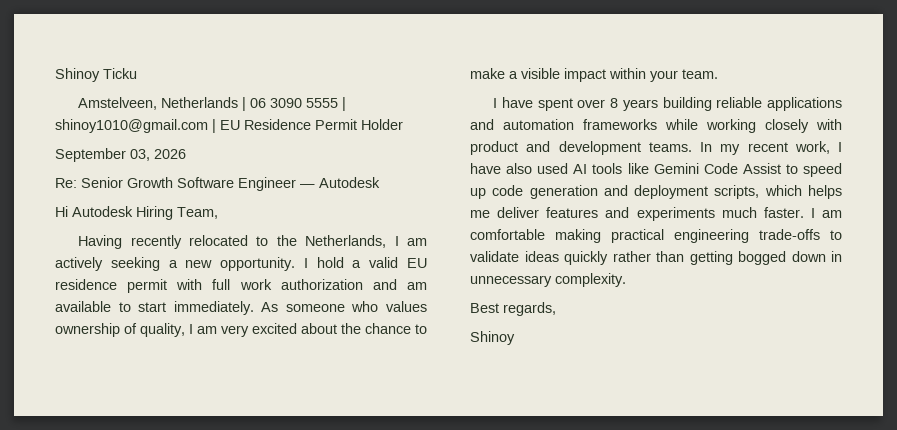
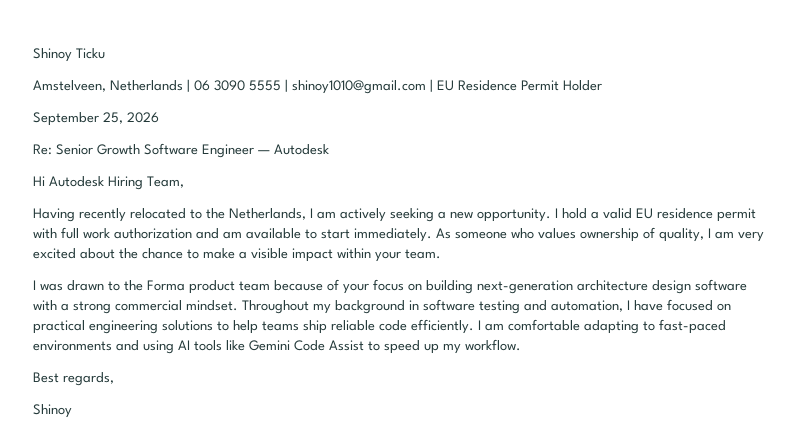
[130,149,150,161] 03, -> [103,112,123,124] 25,
[502,97,842,111] [470,119,842,133] [470,141,842,155] [470,163,569,174] have spent over 8 years building reliable applications and automation frameworks while working closely with product and development teams. In my recent work, I have also used -> [40,279,747,294] [33,299,731,314] [33,319,726,334] [33,340,174,354] was drawn to the Forma product team because of your focus on building next-generation architecture design software with a strong commercial mindset. Throughout my background in software testing and automation, I have focused on practical engineering solutions to help teams ship reliable code efficiently. I am comfortable adapting to fast-paced environments and using
[492,185,842,199] [470,207,842,221] [470,229,842,243] [470,251,842,265] [470,273,626,287] code generation and deployment scripts, which helps me deliver features and experiments much faster. I am comfortable making practical engineering trade-offs to validate ideas quickly rather than getting bogged down in unnecessary complexity. -> [443,339,521,354] my workflow.

